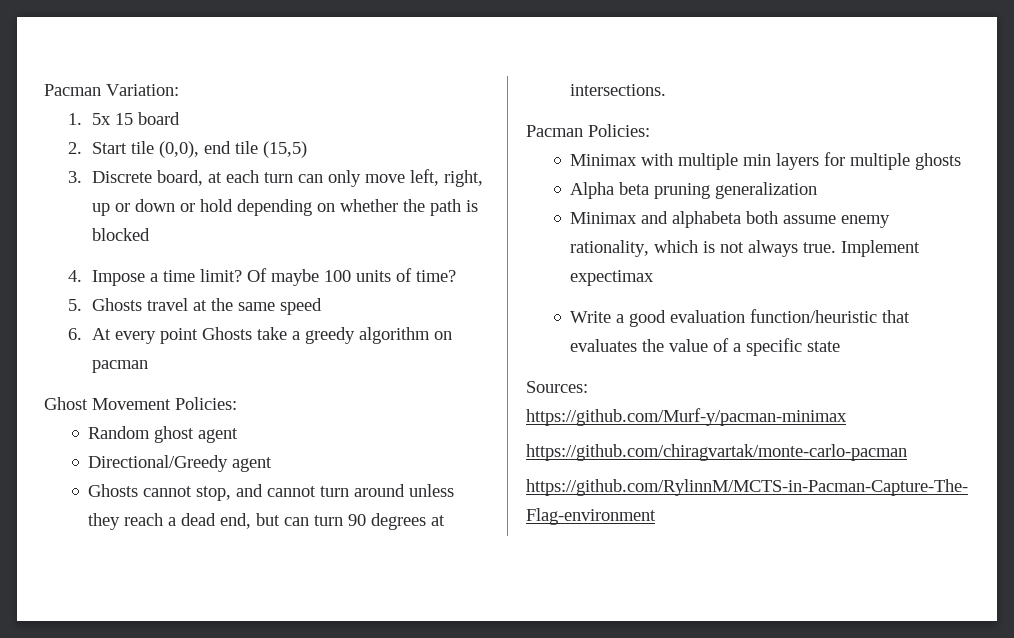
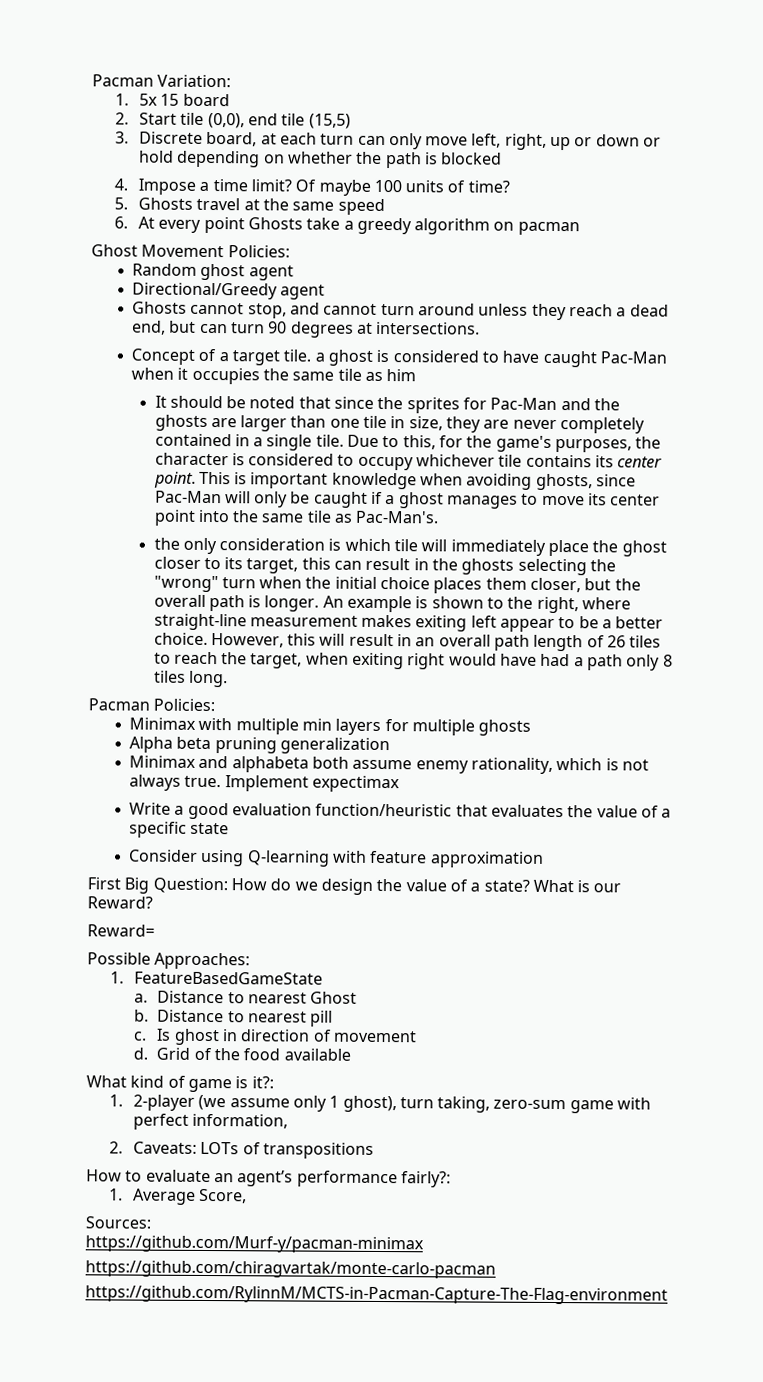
(667, 90) none -> [131,348,667,368] [131,367,417,385] [154,395,621,414] [154,414,646,434] [154,433,662,453] [154,452,663,471] [153,471,637,491] [154,490,661,509] [153,509,440,526] [153,537,667,557] [153,556,617,576] [153,575,641,594] [153,594,632,614] [153,613,664,633] [153,632,662,652] [153,651,673,671] [153,670,228,688] // Concept of a target tile. a ghost is considered to have caught Pac-Man when it occupies the same tile as him // It should be noted that since the sprites for Pac-Man and the ghosts are larger than one tile in size, they are never completely contained in a single tile. Due to this, for the game's purposes, the character is considered to occupy whichever tile contains its center point. This is important knowledge when avoiding ghosts, since Pac-Man will only be caught if a ghost manages to move its center point into the same tile as Pac-Man's. // the only consideration is which tile will immediately place the ghost closer to its target, this can result in the ghosts selecting the "wrong" turn when the initial choice places them closer, but the overall path is longer. An example is shown to the right, where straight-line measurement makes exiting left appear to be a better choice. However, this will result in an overall path length of 26 tiles to reach the target, when exiting right would have had a path only 8 tiles long.
(841, 346) none -> [129,849,544,868] [87,877,622,895] [87,896,153,909] [87,924,155,937] [87,952,251,970] [110,971,323,985] [133,990,358,1004] [133,1009,334,1027] [132,1028,417,1046] [132,1047,351,1061] [86,1075,274,1093] [109,1094,652,1114] [132,1113,289,1130] [109,1141,374,1159] [86,1169,451,1188] [109,1188,248,1205] // Consider using Q-learning with feature approximation // First Big Question: How do we design the value of a state? What is our Reward? // Reward= // Possible Approaches: // 1. FeatureBasedGameState // a. Distance to nearest Ghost // b. Distance to nearest pill // c. Is ghost in direction of movement // d. Grid of the food available // What kind of game is it?: // 1. 2-player (we assume only 1 ghost), turn taking, zero-sum game with perfect information, // 2. Caveats: LOTs of transpositions // How to evaluate an agent’s performance fairly?: // 1. Average Score,

